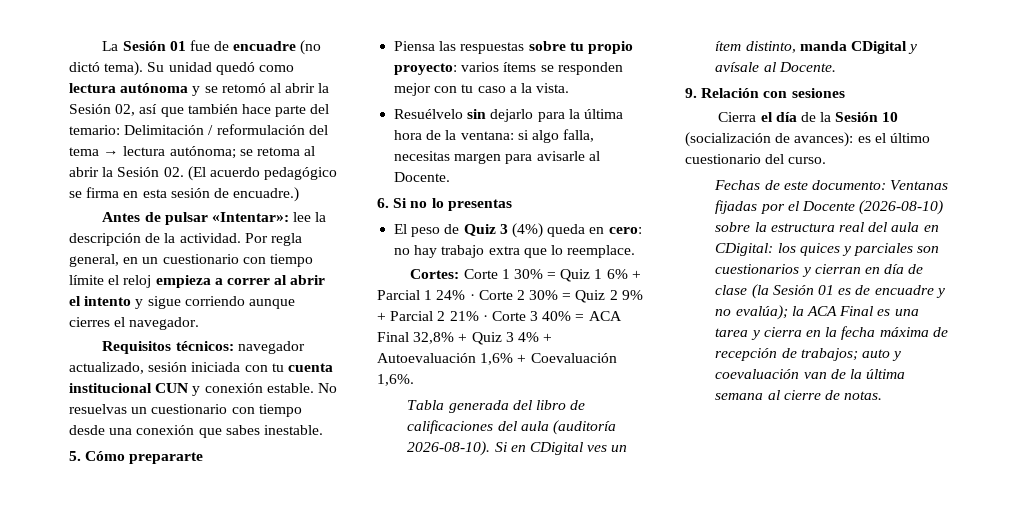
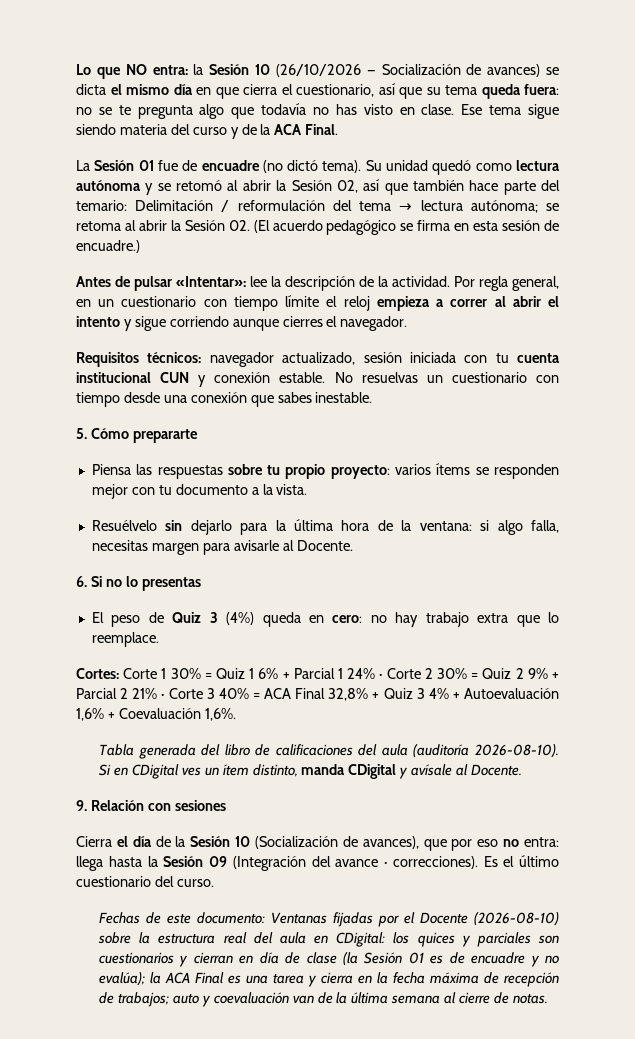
(102, 46) none -> [76,64,559,79] [76,83,559,99] [76,103,559,119] [76,124,339,139] Lo que NO entra: la Sesión 10 (26/10/2026 — Socialización de avances) se dicta el mismo día en que cierra el cuestionario, así que su tema queda fuera: no se te pregunta algo que todavía no has visto en clase. Ese tema sigue siendo materia del curso y de la ACA Final. //
[477,86,506,93] caso -> [175,484,248,495] documento
[685,132,871,147] (socialización de avances): es -> [255,836,559,851] [76,856,498,871] (Socialización de avances), que por eso no entra: llega hasta la Sesión 09 (Integración del avance · correcciones). Es

